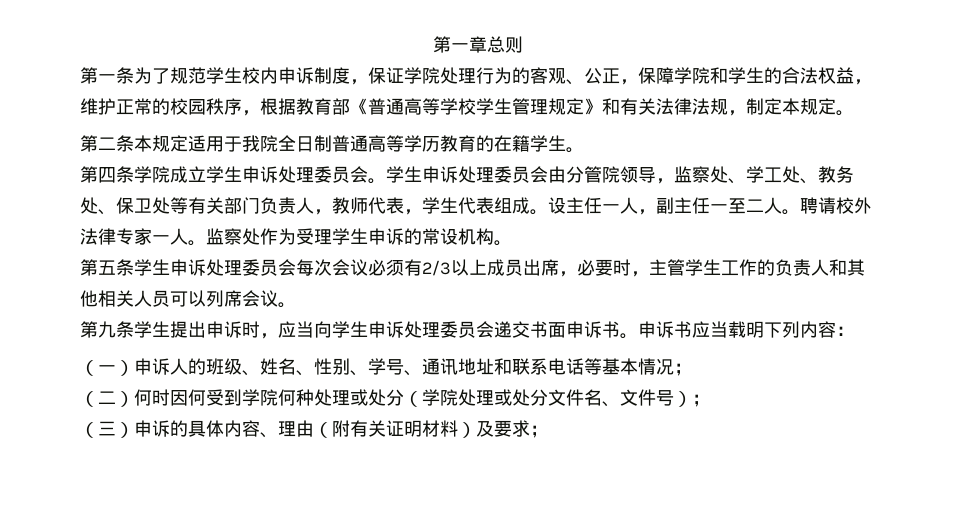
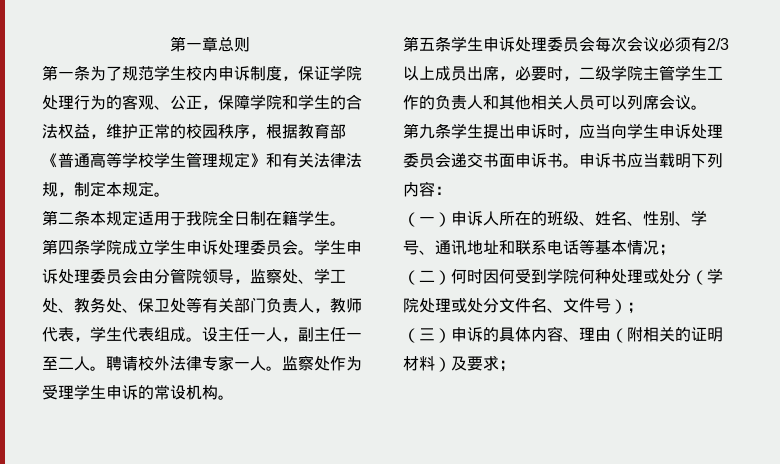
[332,135,494,152] 普通高等学历教育的 -> (266, 218) none
(649, 274) none -> [579,65,643,81] 二级学院
(188, 366) none -> [499,211,531,226] 所在
[350,420,386,437] 有关 -> [643,327,691,342] 相关的

